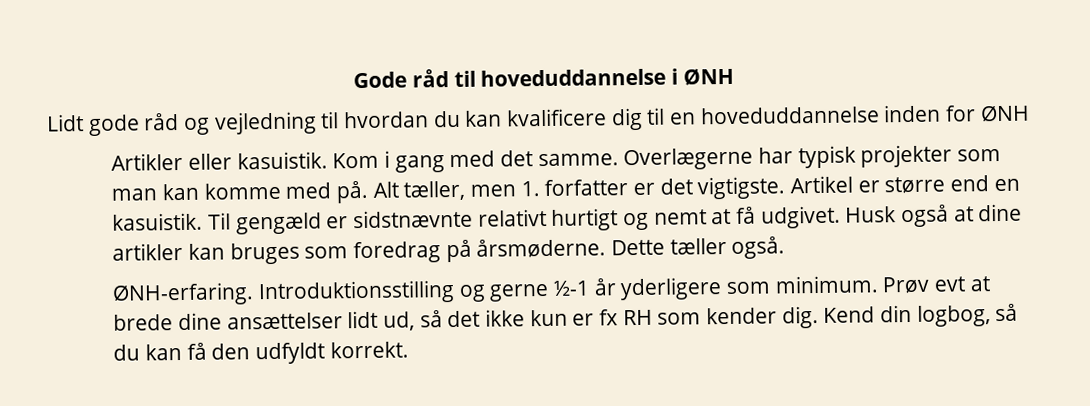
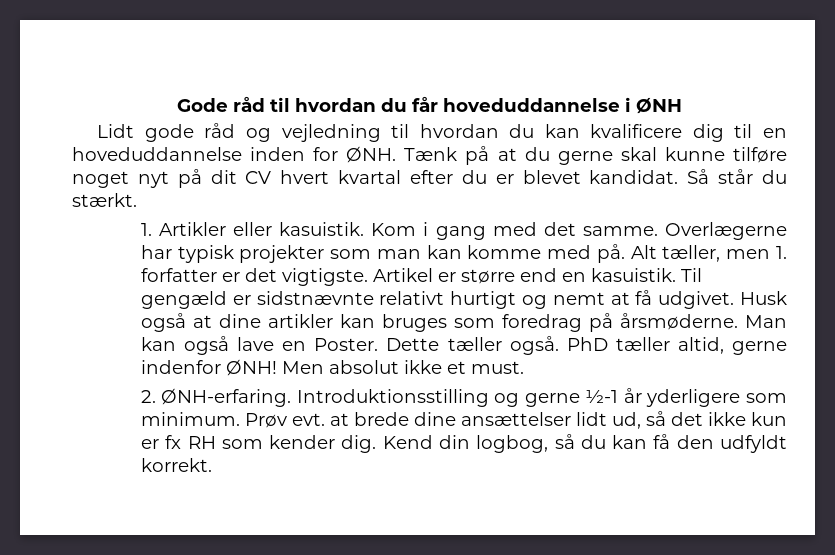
(476, 78) none -> [295,96,438,112] hvordan du får
[979,105,1030,122] ØNH // -> [346,146,787,165] [72,169,787,188] [72,193,137,207] [140,223,152,236] ØNH. Tænk på at du gerne skal kunne tilføre noget nyt på dit CV hvert kvartal efter du er blevet kandidat. Så står du stærkt. // 1.
[611,236,786,259] Dette tæller også. // -> [745,315,787,328] [140,336,787,355] [140,359,524,376] [140,390,156,403] Man kan også lave en Poster. Dette tæller også. PhD tæller altid, gerne indenfor ØNH! Men absolut ikke et must. // 2.
[934,276,966,292] evt -> [291,413,325,426] evt.

